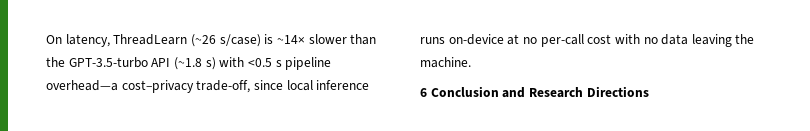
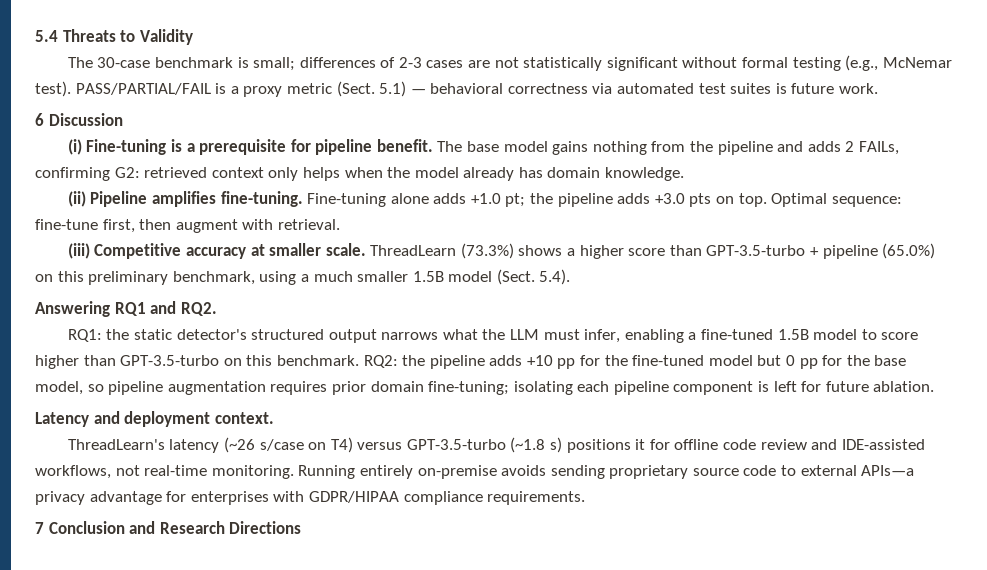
[46,34,377,47] [46,57,332,70] [46,80,370,93] [420,34,755,47] [420,57,471,68] [420,88,427,97] On latency, ThreadLearn (~26 s/case) is ~14× slower than the GPT-3.5-turbo API (~1.8 s) with <0.5 s pipeline overhead—a cost–privacy trade-off, since local inference runs on-device at no per-call cost with no data leaving the machine. // 6 -> [35,29,193,45] [67,55,952,71] [35,81,879,97] [35,113,123,126] [67,139,899,155] [35,167,685,181] [67,191,902,207] [35,219,340,233] [67,243,936,259] [35,269,571,285] [35,301,217,317] [67,329,919,343] [35,355,907,369] [35,381,935,395] [35,411,274,427] [67,437,925,453] [35,465,915,479] [35,491,586,505] [35,522,44,534] 5.4 Threats to Validity // The 30-case benchmark is small; differences of 2-3 cases are not statistically significant without formal testing (e.g., McNemar test). PASS/PARTIAL/FAIL is a proxy metric (Sect. 5.1) — behavioral correctness via automated test suites is future work. // 6 Discussion // (i) Fine-tuning is a prerequisite for pipeline benefit. The base model gains nothing from the pipeline and adds 2 FAILs, confirming G2: retrieved context only helps when the model already has domain knowledge. // (ii) Pipeline amplifies fine-tuning. Fine-tuning alone adds +1.0 pt; the pipeline adds +3.0 pts on top. Optimal sequence: fine-tune first, then augment with retrieval. // (iii) Competitive accuracy at smaller scale. ThreadLearn (73.3%) shows a higher score than GPT-3.5-turbo + pipeline (65.0%) on this preliminary benchmark, using a much smaller 1.5B model (Sect. 5.4). // Answering RQ1 and RQ2. // RQ1: the static detector's structured output narrows what the LLM must infer, enabling a fine-tuned 1.5B model to score higher than GPT-3.5-turbo on this benchmark. RQ2: the pipeline adds +10 pp for the fine-tuned model but 0 pp for the base model, so pipeline augmentation requires prior domain fine-tuning; isolating each pipeline component is left for future ablation. // Latency and deployment context. // ThreadLearn's latency (~26 s/case on T4) versus GPT-3.5-turbo (~1.8 s) positions it for offline code review and IDE-assisted workflows, not real-time monitoring. Running entirely on-premise avoids sending proprietary source code to external APIs—a privacy advantage for enterprises with GDPR/HIPAA compliance requirements. // 7

